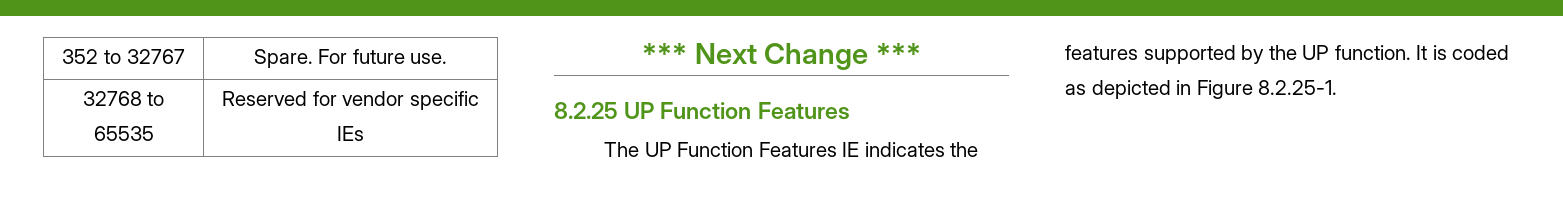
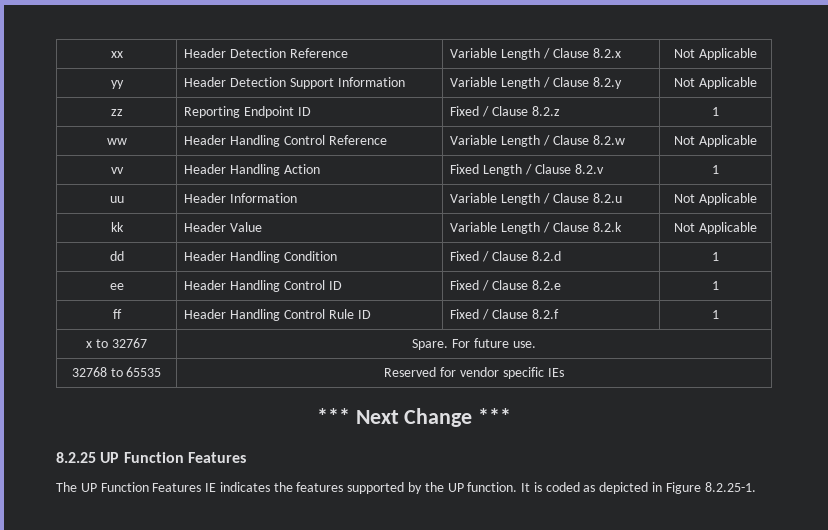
[62,49,99,64] 352 -> [110,51,123,58] [184,48,348,58] [450,48,621,60] [674,48,757,60] [110,80,124,89] [184,77,405,89] [450,77,622,89] [674,77,757,89] [110,109,123,116] [184,106,311,118] [450,106,560,117] [712,107,719,116] [106,138,127,145] [184,135,387,147] [450,135,625,147] [674,135,757,147] [110,167,124,174] [184,164,320,176] [450,164,604,176] [712,165,719,174] [109,196,124,203] [184,193,298,203] [450,193,622,205] [674,193,757,205] [110,222,124,232] [184,222,263,232] [450,222,622,234] [674,222,757,234] [109,251,124,261] [184,251,337,263] [450,251,561,262] [712,252,719,261] [109,283,124,290] [184,280,342,292] [450,280,561,291] [712,281,719,290] [112,309,122,319] [184,309,371,321] [450,309,559,320] [712,310,719,319] [86,341,93,348] xx | Header Detection Reference | Variable Length / Clause 8.2.x | Not Applicable // yy | Header Detection Support Information | Variable Length / Clause 8.2.y | Not Applicable // zz | Reporting Endpoint ID | Fixed / Clause 8.2.z | 1 // ww | Header Handling Control Reference | Variable Length / Clause 8.2.w | Not Applicable // vv | Header Handling Action | Fixed Length / Clause 8.2.v | 1 // uu | Header Information | Variable Length / Clause 8.2.u | Not Applicable // kk | Header Value | Variable Length / Clause 8.2.k | Not Applicable // dd | Header Handling Condition | Fixed / Clause 8.2.d | 1 // ee | Header Handling Control ID | Fixed / Clause 8.2.e | 1 // ff | Header Handling Control Rule ID | Fixed / Clause 8.2.f | 1 // x

